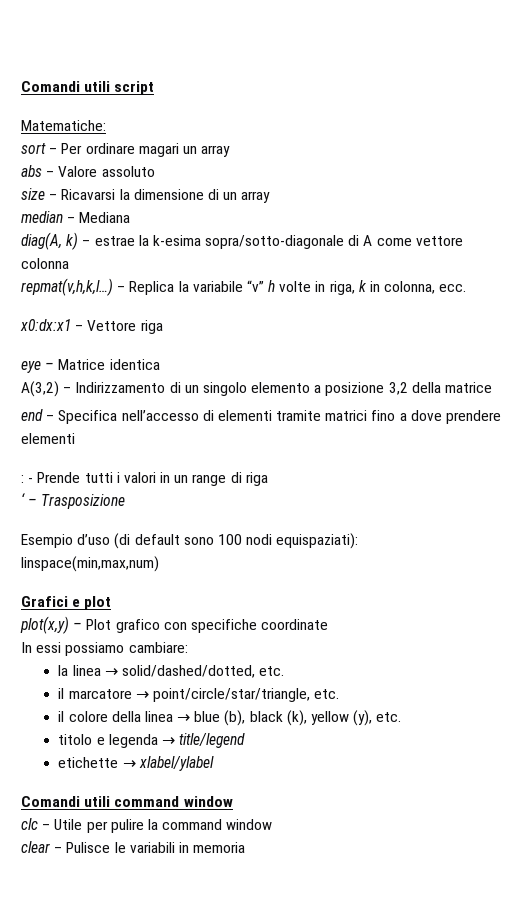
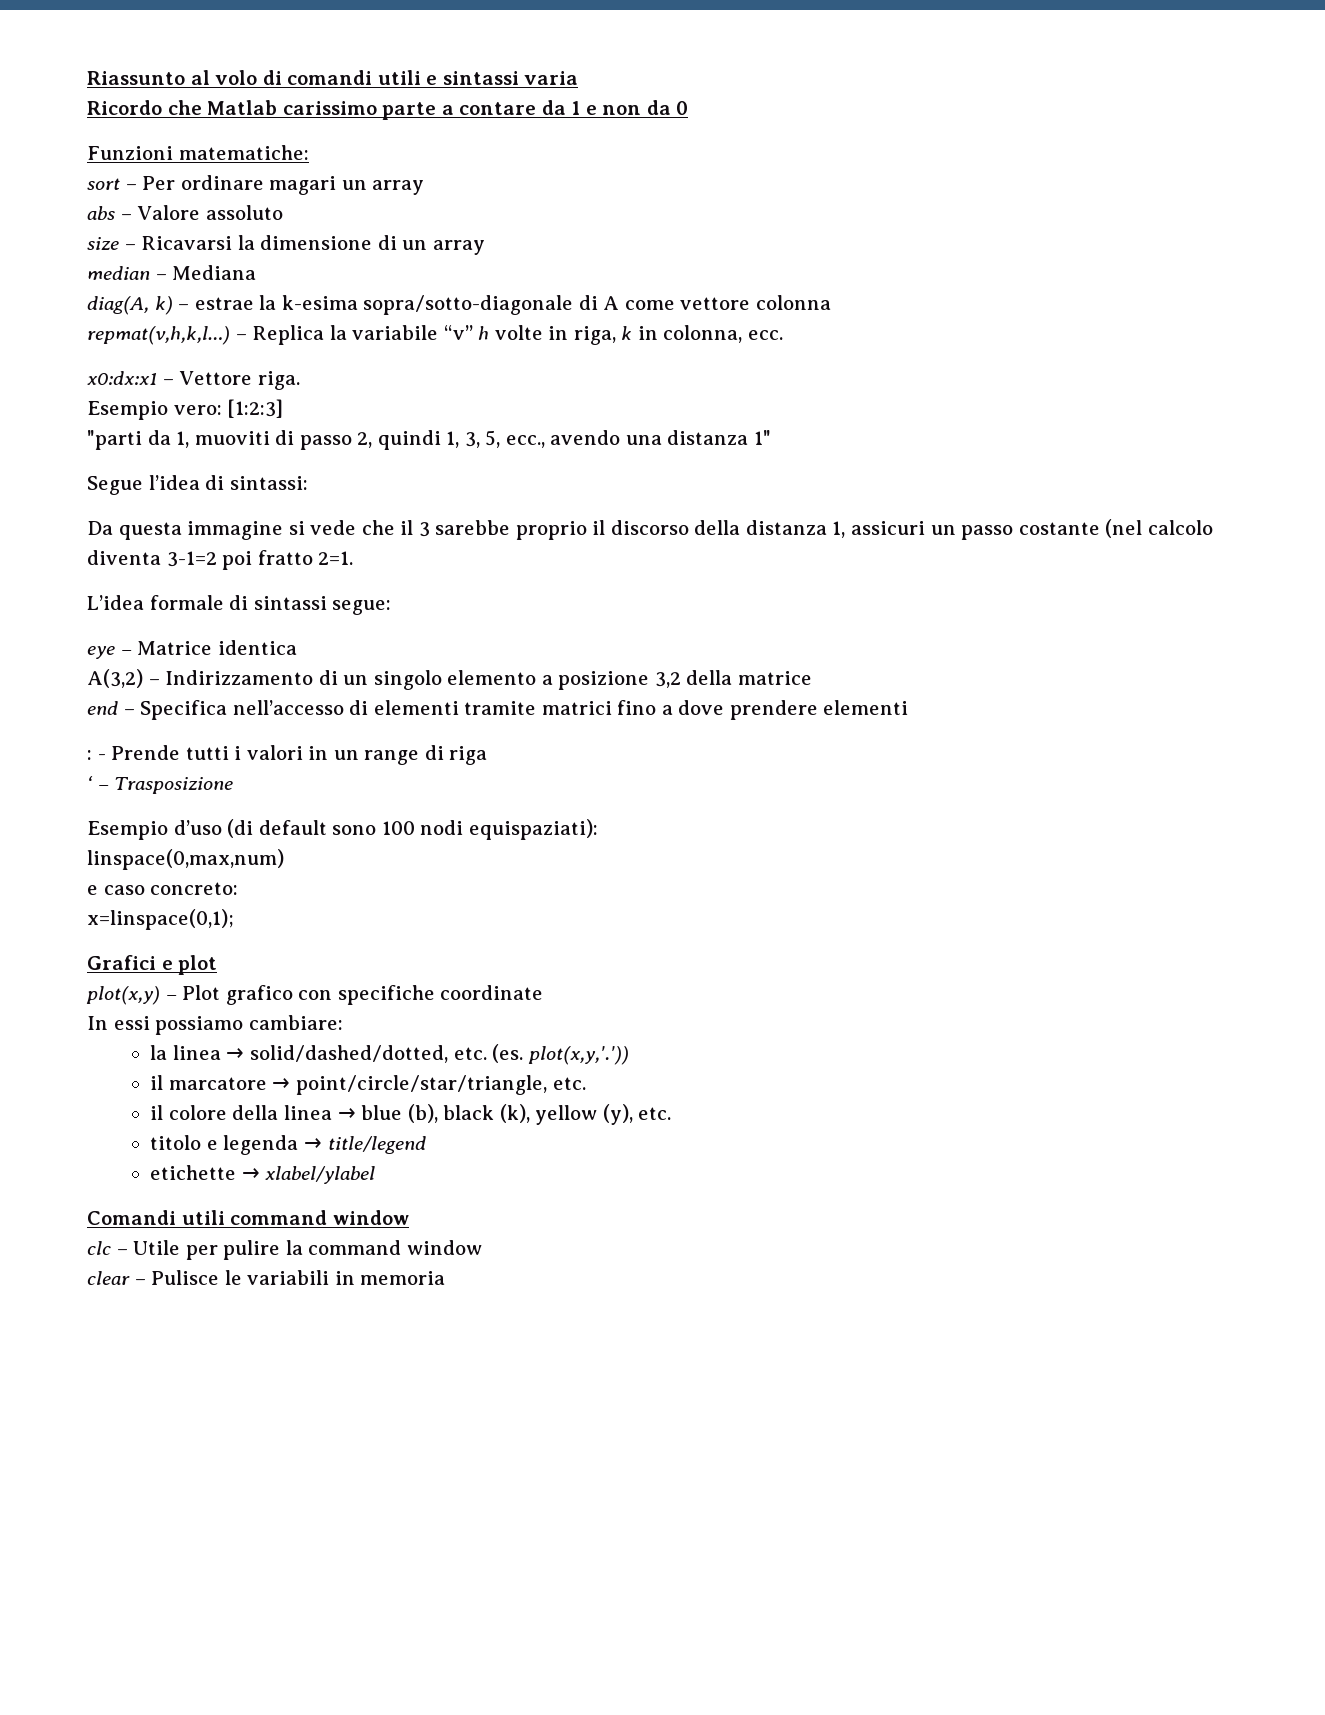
[21,81,155,95] [21,120,106,131] Comandi utili script // Matematiche: -> [87,70,579,85] [87,100,689,120] [87,145,309,160] Riassunto al volo di comandi utili e sintassi varia // Ricordo che Matlab carissimo parte a contare da 1 e non da 0 // Funzioni matematiche:
[140,320,163,334] riga -> [257,371,300,390] [87,399,284,420] [87,430,772,450] [87,475,308,495] [87,519,1213,540] [87,550,354,570] [87,595,392,615] riga. // Esempio vero: [1:2:3] // "parti da 1, muoviti di passo 2, quindi 1, 3, 5, ecc., avendo una distanza 1" // Segue l’idea di sintassi: // Da questa immagine si vede che il 3 sarebbe proprio il discorso della distanza 1, assicuri un passo costante (nel calcolo diventa 3-1=2 poi fratto 2=1. // L’idea formale di sintassi segue:
[21,556,159,572] linspace(min,max,num) -> [87,849,284,870] [87,882,239,895] [87,909,234,930] linspace(0,max,num) // e caso concreto: // x=linspace(0,1);
(285, 671) none -> [492,1044,629,1065] (es. plot(x,y,'.'))

